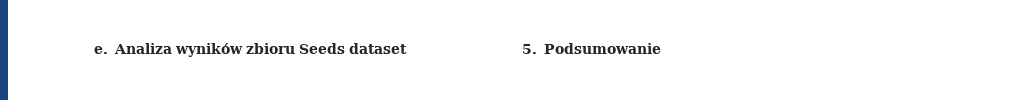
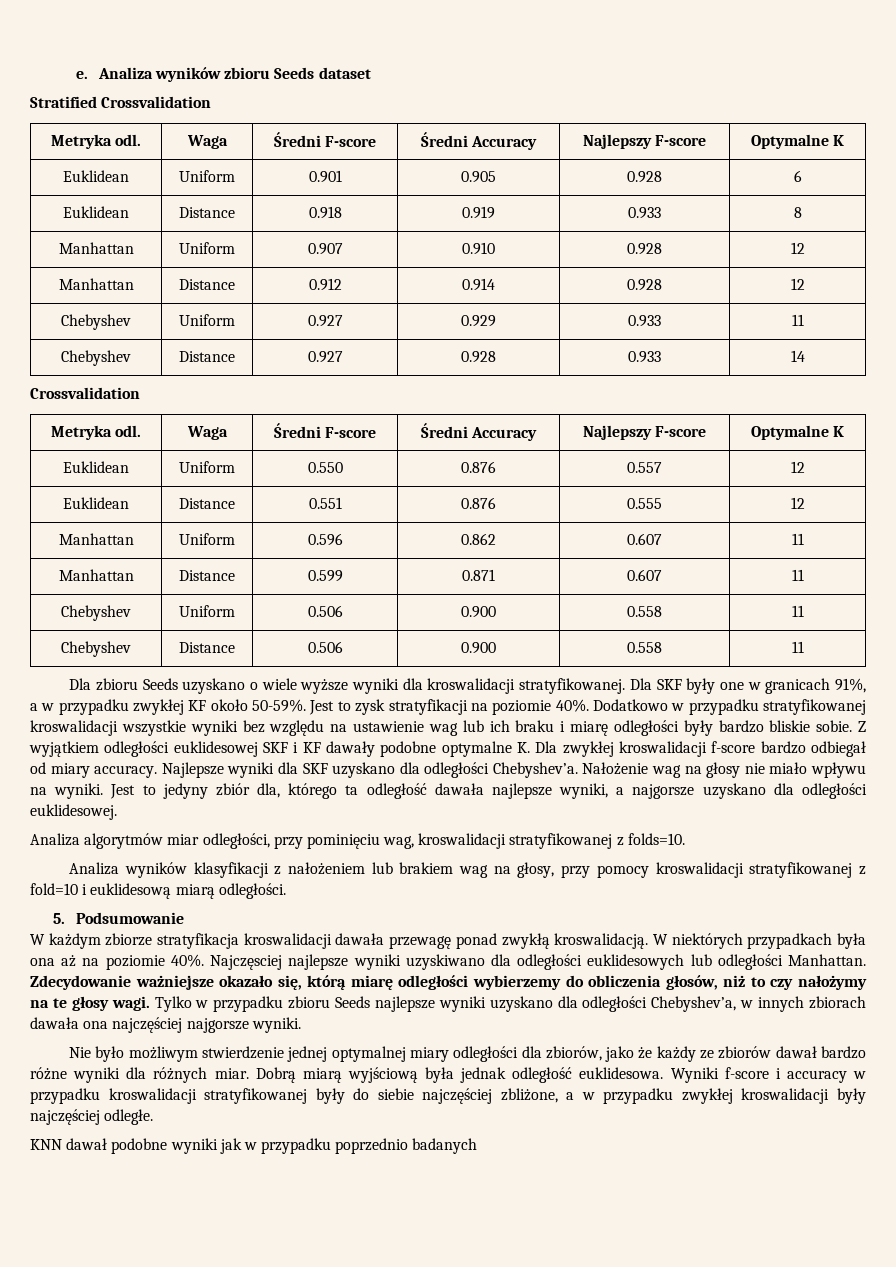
[522,43,661,54] 5. Podsumowanie -> [30,96,212,108] [50,134,142,149] [186,135,228,149] [273,132,377,147] [420,132,538,150] [582,134,707,149] [750,134,845,149] [63,170,129,182] [179,170,235,182] [308,170,342,183] [461,171,497,183] [627,171,662,183] [793,170,802,182] [63,206,129,218] [179,207,235,218] [308,206,342,219] [462,206,496,219] [628,207,661,219] [793,207,802,218] [58,242,134,254] [179,242,235,254] [307,243,343,255] [462,242,496,255] [627,243,662,255] [790,242,805,254] [58,278,134,290] [179,279,235,290] [308,278,342,291] [462,278,496,291] [627,279,662,291] [790,278,805,290] [61,314,131,330] [179,314,235,326] [307,315,343,327] [461,315,497,327] [628,315,661,327] [791,314,804,326] [61,350,131,366] [179,351,235,362] [307,351,343,363] [461,351,497,363] [628,351,661,363] [790,350,805,362] [30,387,140,399] [50,425,142,440] [186,426,228,440] [273,423,377,438] [420,423,538,441] [582,425,707,440] [750,425,845,440] [63,461,129,473] [179,461,235,473] [307,462,343,473] [461,461,497,473] [627,462,662,473] [790,461,805,473] [63,497,129,509] [179,498,235,509] [308,497,342,509] [461,497,497,509] [627,498,662,509] [790,497,805,509] [58,533,134,545] [179,533,235,545] [307,533,343,546] [461,533,497,545] [627,533,662,545] [791,533,804,545] [58,569,134,581] [179,570,235,581] [307,570,343,582] [462,569,496,581] [627,569,662,581] [791,569,804,581] [61,605,131,621] [179,605,235,617] [307,605,343,617] [461,606,497,618] [627,606,662,617] [791,605,804,617] [61,641,131,657] [179,642,235,653] [307,641,343,653] [461,642,497,654] [627,642,662,653] [791,641,804,653] [69,678,866,694] [30,699,867,715] [30,720,867,736] [29,741,867,757] [30,762,867,778] [30,783,867,799] [30,804,117,820] [30,833,685,849] [69,862,866,878] [30,883,286,899] [52,912,184,924] [30,933,867,949] [30,954,866,970] [30,975,867,990] [30,996,866,1012] [30,1017,301,1033] [69,1046,866,1062] [30,1067,866,1083] [30,1088,867,1104] [30,1109,154,1125] [30,1138,478,1154] Stratified Crossvalidation // Metryka odl. | Waga | Średni F-score | Średni Accuracy | Najlepszy F-score | Optymalne K // Euklidean | Uniform | 0.901 | 0.905 | 0.928 | 6 // Euklidean | Distance | 0.918 | 0.919 | 0.933 | 8 // Manhattan | Uniform | 0.907 | 0.910 | 0.928 | 12 // Manhattan | Distance | 0.912 | 0.914 | 0.928 | 12 // Chebyshev | Uniform | 0.927 | 0.929 | 0.933 | 11 // Chebyshev | Distance | 0.927 | 0.928 | 0.933 | 14 // Crossvalidation // Metryka odl. | Waga | Średni F-score | Średni Accuracy | Najlepszy F-score | Optymalne K // Euklidean | Uniform | 0.550 | 0.876 | 0.557 | 12 // Euklidean | Distance | 0.551 | 0.876 | 0.555 | 12 // Manhattan | Uniform | 0.596 | 0.862 | 0.607 | 11 // Manhattan | Distance | 0.599 | 0.871 | 0.607 | 11 // Chebyshev | Uniform | 0.506 | 0.900 | 0.558 | 11 // Chebyshev | Distance | 0.506 | 0.900 | 0.558 | 11 // Dla zbioru Seeds uzyskano o wiele wyższe wyniki dla kroswalidacji stratyfikowanej. Dla SKF były one w granicach 91%, a w przypadku zwykłej KF około 50-59%. Jest to zysk stratyfikacji na poziomie 40%. Dodatkowo w przypadku stratyfikowanej kroswalidacji wszystkie wyniki bez względu na ustawienie wag lub ich braku i miarę odległości były bardzo bliskie sobie. Z wyjątkiem odległości euklidesowej SKF i KF dawały podobne optymalne K. Dla zwykłej kroswalidacji f-score bardzo odbiegał od miary accuracy. Najlepsze wyniki dla SKF uzyskano dla odległości Chebyshev’a. Nałożenie wag na głosy nie miało wpływu na wyniki. Jest to jedyny zbiór dla, którego ta odległość dawała najlepsze wyniki, a najgorsze uzyskano dla odległości euklidesowej. // Analiza algorytmów miar odległości, przy pominięciu wag, kroswalidacji stratyfikowanej z folds=10. // Analiza wyników klasyfikacji z nałożeniem lub brakiem wag na głosy, przy pomocy kroswalidacji stratyfikowanej z fold=10 i euklidesową miarą odległości. // 5. Podsumowanie // W każdym zbiorze stratyfikacja kroswalidacji dawała przewagę ponad zwykłą kroswalidacją. W niektórych przypadkach była ona aż na poziomie 40%. Najczęsciej najlepsze wyniki uzyskiwano dla odległości euklidesowych lub odległości Manhattan. Zdecydowanie ważniejsze okazało się, którą miarę odległości wybierzemy do obliczenia głosów, niż to czy nałożymy na te głosy wagi. Tylko w przypadku zbioru Seeds najlepsze wyniki uzyskano dla odległości Chebyshev’a, w innych zbiorach dawała ona najczęściej najgorsze wyniki. // Nie było możliwym stwierdzenie jednej optymalnej miary odległości dla zbiorów, jako że każdy ze zbiorów dawał bardzo różne wyniki dla różnych miar. Dobrą miarą wyjściową była jednak odległość euklidesowa. Wyniki f-score i accuracy w przypadku kroswalidacji stratyfikowanej były do siebie najczęściej zbliżone, a w przypadku zwykłej kroswalidacji były najczęściej odległe. // KNN dawał podobne wyniki jak w przypadku poprzednio badanych

